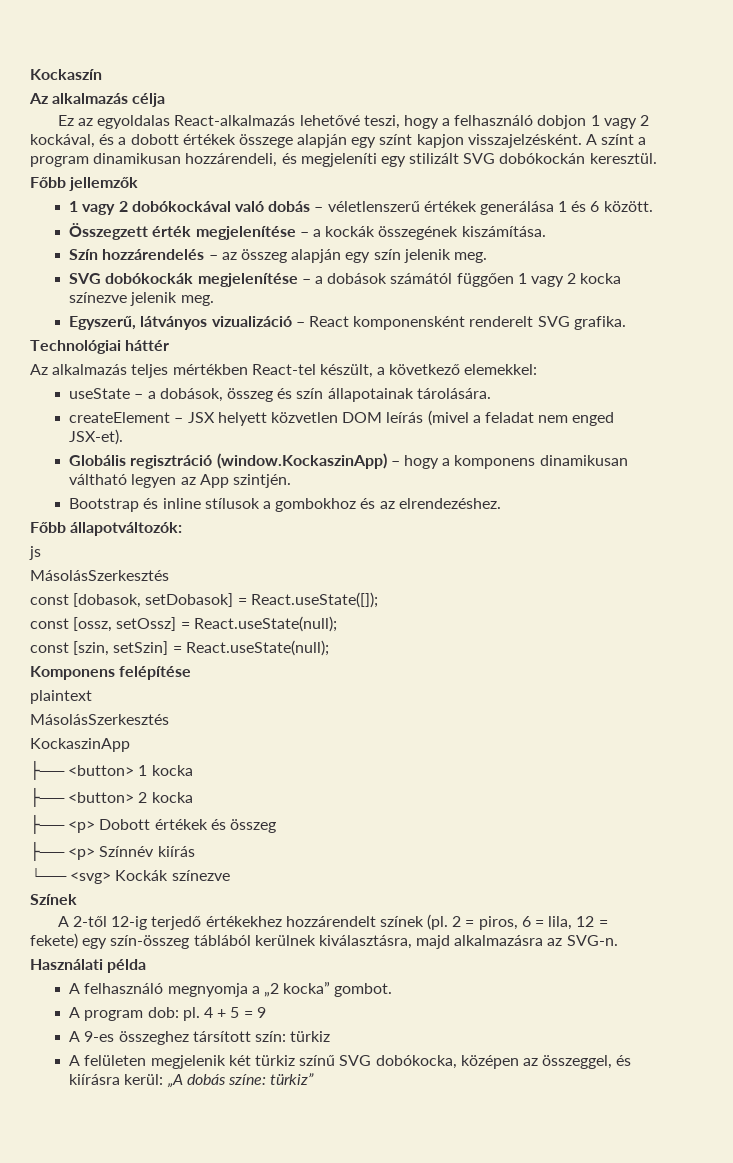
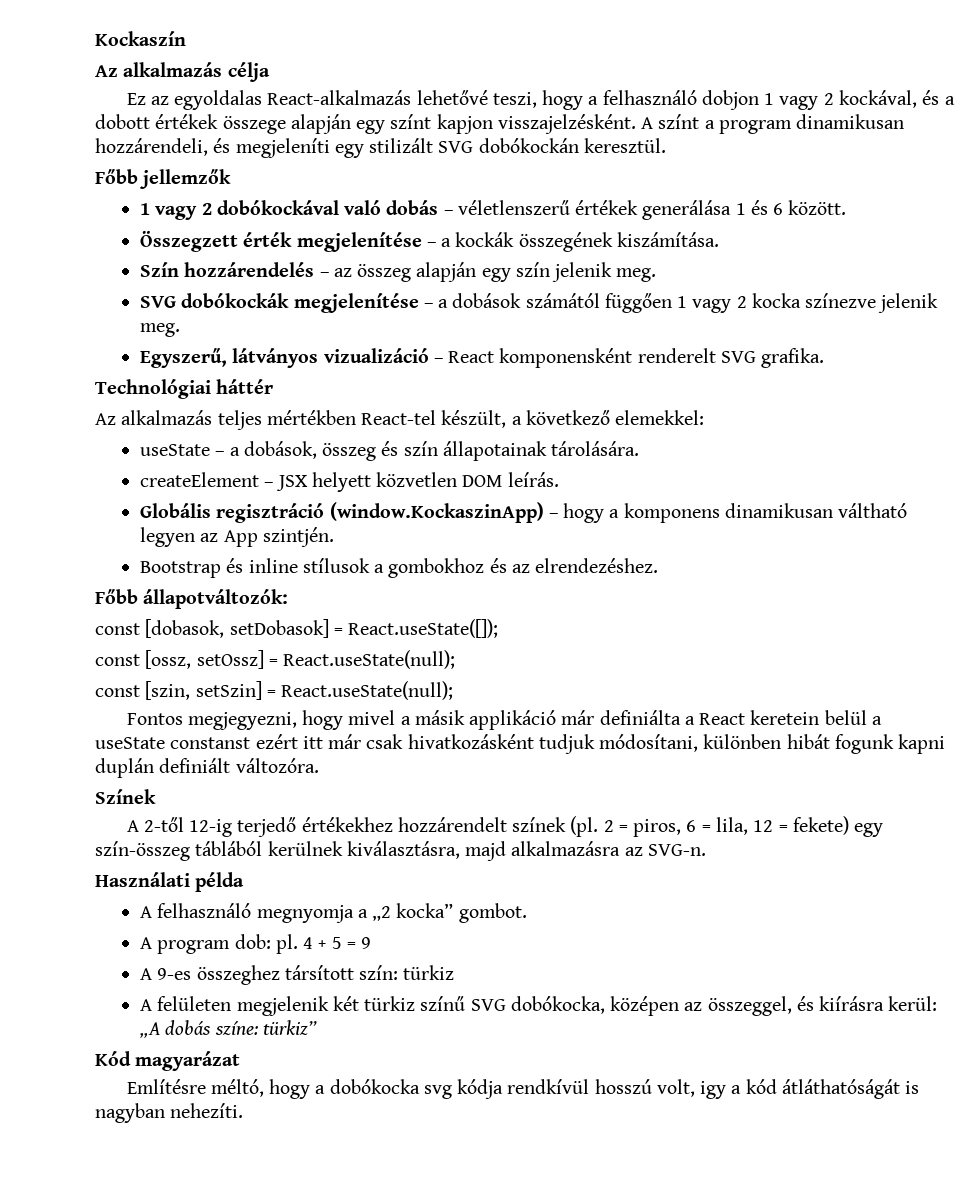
[386,410,615,426] [69,429,124,445] leírás (mivel a feladat nem enged JSX-et). -> [507,472,559,487] leírás.
[29,546,41,560] [30,570,169,581] // js // MásolásSzerkesztés -> (289, 599) none
[30,666,192,680] [30,690,92,704] [30,714,169,725] [30,738,130,752] [30,760,193,780] [30,787,193,807] [30,814,276,834] [30,841,195,861] [30,868,230,884] Komponens felépítése // plaintext // MásolásSzerkesztés // KockaszinApp // ├── <button> 1 kocka // ├── <button> 2 kocka // ├── <p> Dobott értékek és összeg // ├── <p> Színnév kiírás // └── <svg> Kockák színezve -> [126,710,882,730] [95,734,946,754] [95,758,319,778] Fontos megjegyezni, hogy mivel a másik applikáció már definiálta a React keretein belül a useState constanst ezért itt már csak hivatkozásként tudjuk módosítani, különben hibát fogunk kapni duplán definiált változóra.
(315, 1079) none -> [95,1051,241,1071] [126,1079,920,1099] [95,1103,244,1123] // Kód magyarázat // Említésre méltó, hogy a dobókocka svg kódja rendkívül hosszú volt, igy a kód átláthatóságát is nagyban nehezíti.

